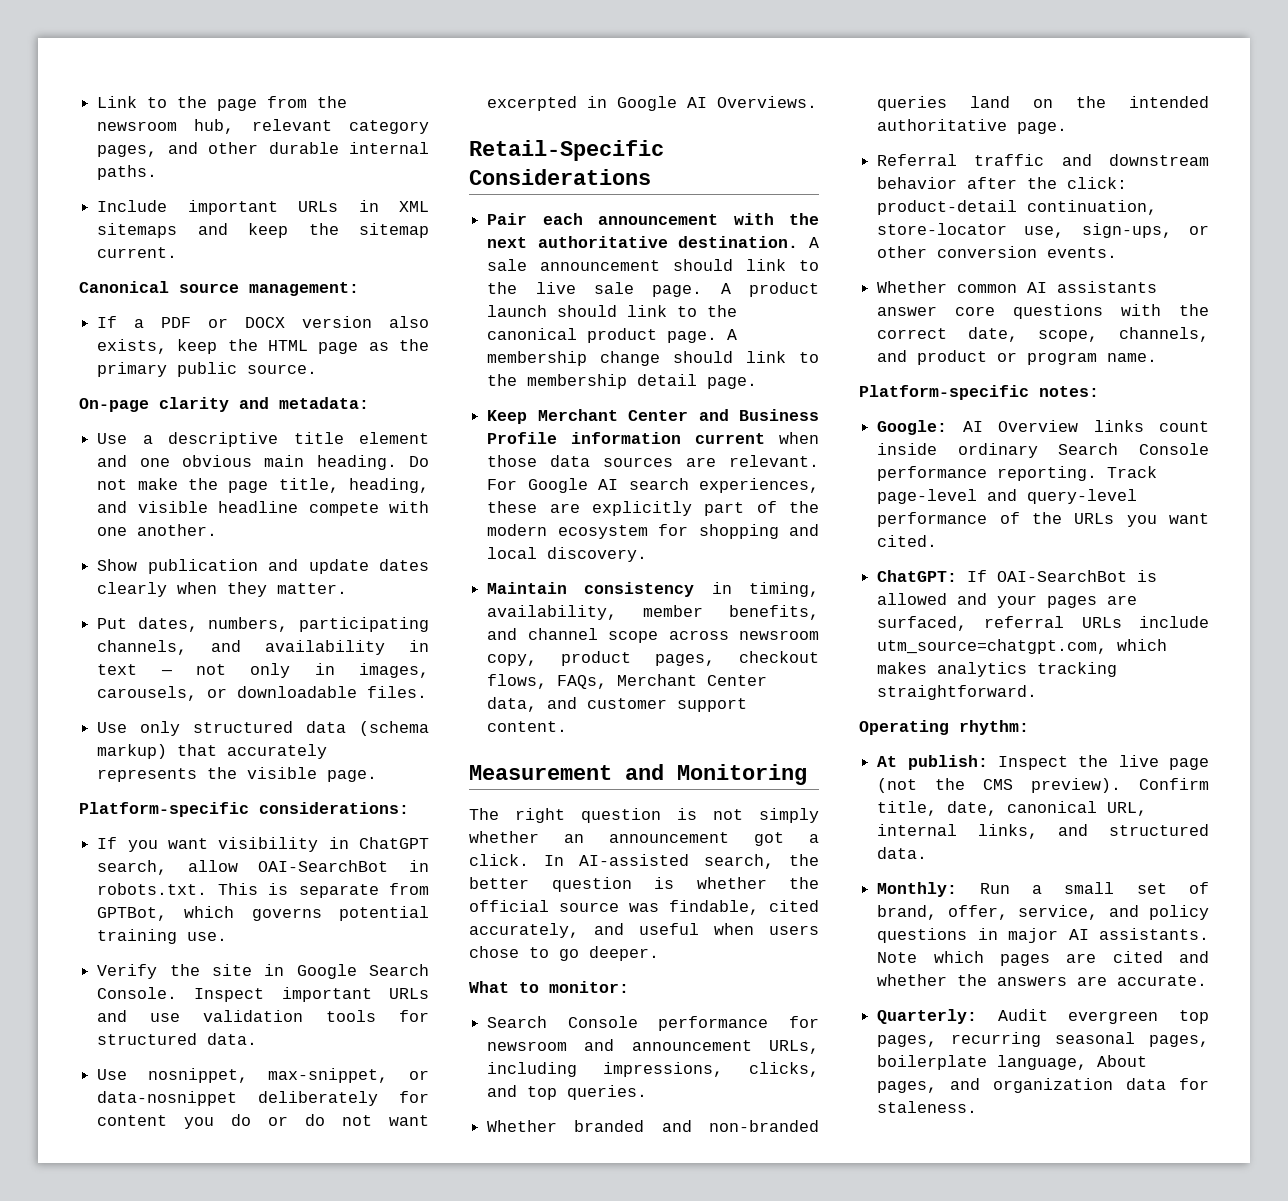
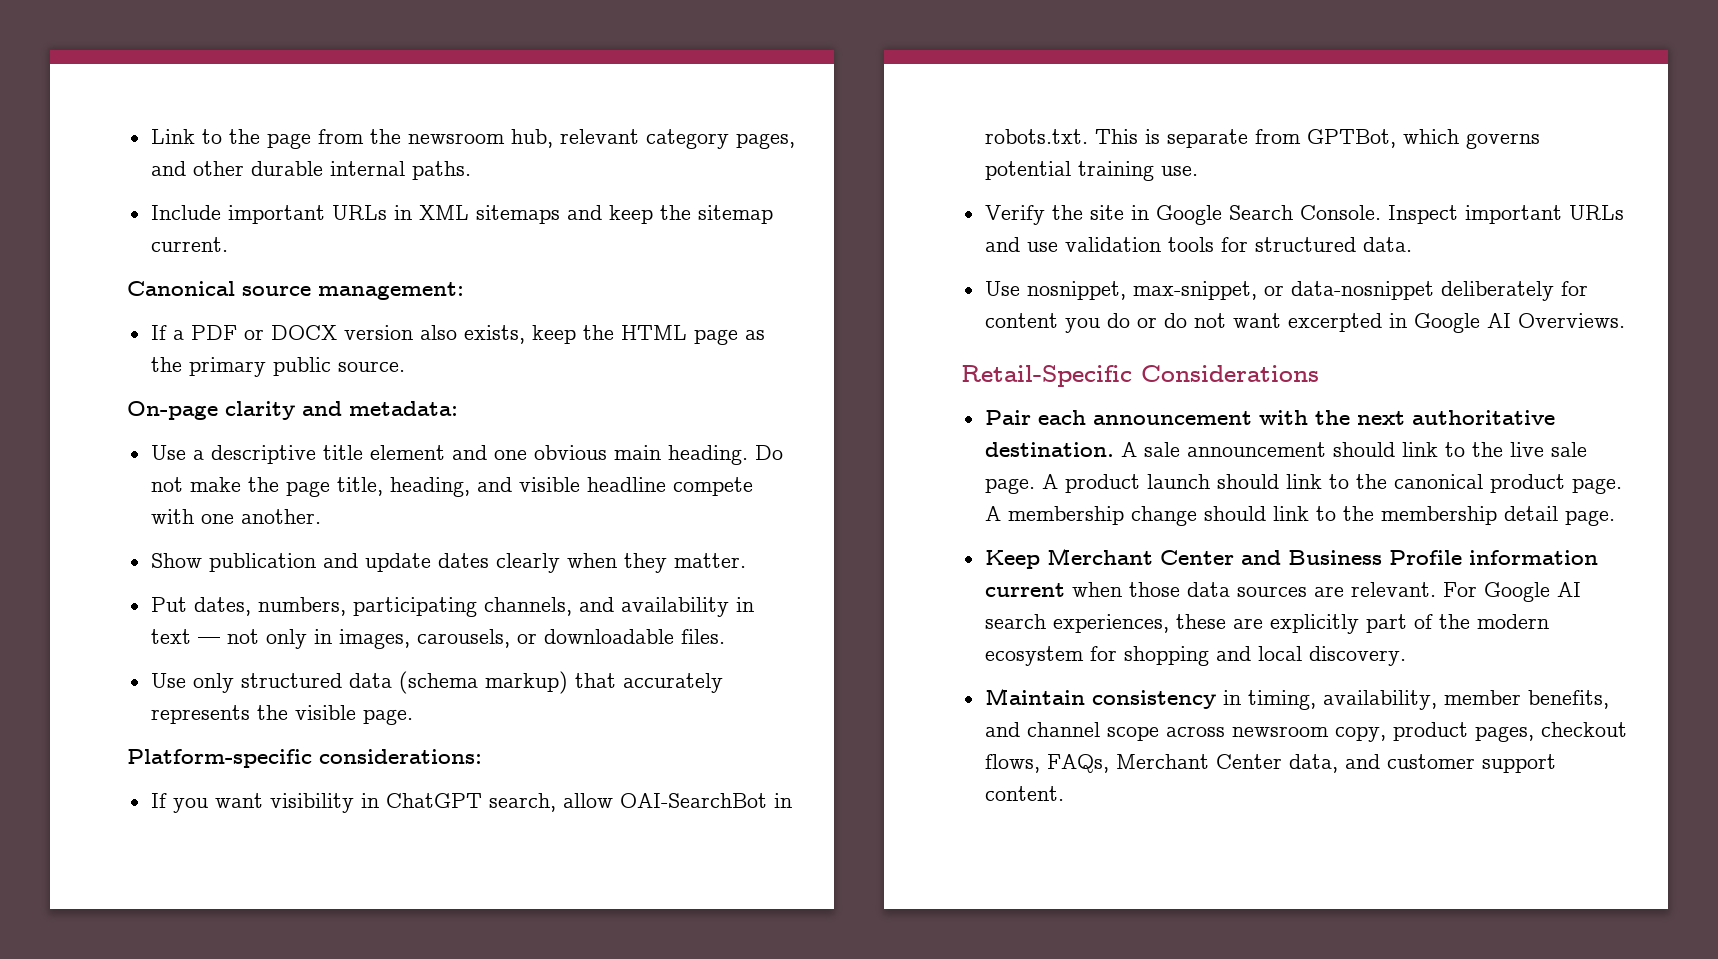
[469,764,807,785] [469,808,819,823] [469,831,819,846] [469,854,819,869] [469,877,819,892] [469,900,819,915] [469,923,819,938] [469,946,659,961] [469,981,629,993] [487,1016,819,1031] [487,1039,819,1054] [487,1062,819,1077] [487,1085,648,1100] [487,1120,819,1132] [877,96,1209,111] [877,119,1068,134] [877,154,1209,166] [877,177,1128,189] [877,200,1158,215] [877,223,1209,238] [877,246,1118,258] [877,281,1158,293] [877,304,1209,319] [877,327,1209,342] [877,350,1158,365] [859,385,1099,400] [877,420,1209,435] [877,443,1209,458] [877,466,1158,481] [877,489,1138,504] [877,512,1209,527] [877,535,938,547] [877,570,1158,582] [877,593,1138,608] [877,616,1209,631] [877,639,1168,654] [877,662,1118,677] [877,685,1038,700] [859,720,1029,735] [877,755,1209,770] [877,778,1209,793] [877,801,1148,816] [877,824,1209,839] [877,847,928,859] [877,882,1209,897] [877,905,1209,920] [877,928,1209,943] [877,951,1209,966] [877,974,1208,986] [877,1009,1209,1024] [877,1032,1209,1047] [877,1055,1148,1070] [877,1078,1209,1093] [877,1101,978,1113] // Measurement and Monitoring // The right question is not simply whether an announcement got a click. In AI-assisted search, the better question is whether the official source was findable, cited accurately, and useful when users chose to go deeper. // What to monitor: // Search Console performance for newsroom and announcement URLs, including impressions, clicks, and top queries. // Whether branded and non-branded queries land on the intended authoritative page. // Referral traffic and downstream behavior after the click: product-detail continuation, store-locator use, sign-ups, or other conversion events. // Whether common AI assistants answer core questions with the correct date, scope, channels, and product or program name. // Platform-specific notes: // Google: AI Overview links count inside ordinary Search Console performance reporting. Track page-level and query-level performance of the URLs you want cited. // ChatGPT: If OAI-SearchBot is allowed and your pages are surfaced, referral URLs include utm_source=chatgpt.com, which makes analytics tracking straightforward. // Operating rhythm: // At publish: Inspect the live page (not the CMS preview). Confirm title, date, canonical URL, internal links, and structured data. // Monthly: Run a small set of brand, offer, service, and policy questions in major AI assistants. Note which pages are cited and whether the answers are accurate. // Quarterly: Audit evergreen top pages, recurring seasonal pages, boilerplate language, About pages, and organization data for staleness. -> (1064, 793) none

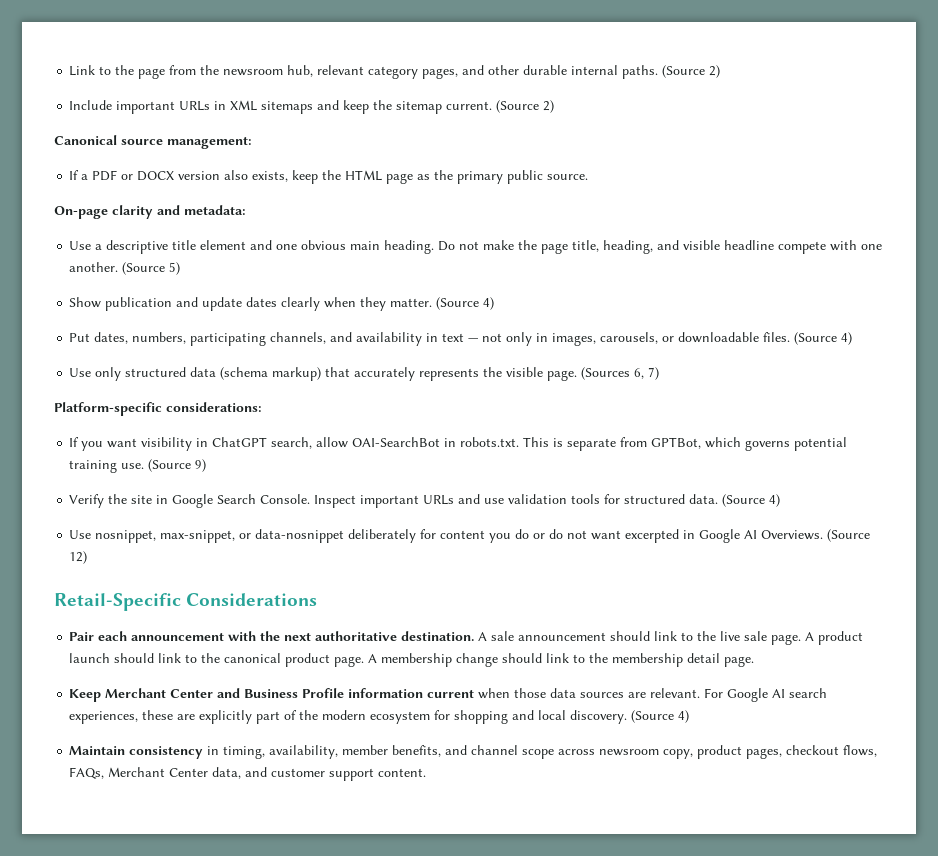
(471, 170) none -> [662,65,721,78] (Source 2)
(228, 244) none -> [496,100,555,113] (Source 2)
(321, 516) none -> [122,262,181,275] (Source 5)
(746, 560) none -> [436,297,495,310] (Source 4)
(725, 636) none -> [794,332,853,345] (Source 4)
(413, 717) none -> [581,367,660,380] (Sources 6, 7)
(1198, 171) none -> [148,459,207,472] (Source 9)
(1412, 244) none -> [722,494,781,507] (Source 4)
(1625, 320) none -> [827,529,871,542] [69,551,88,564] (Source 12)
(1406, 656) none -> [631,710,690,723] (Source 4)

